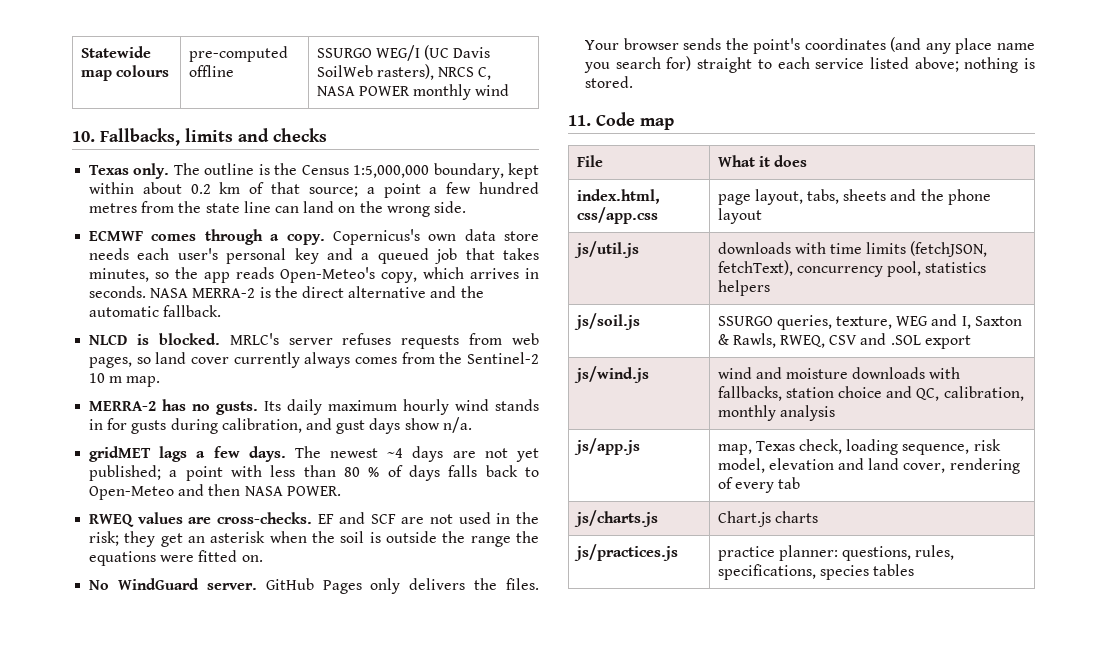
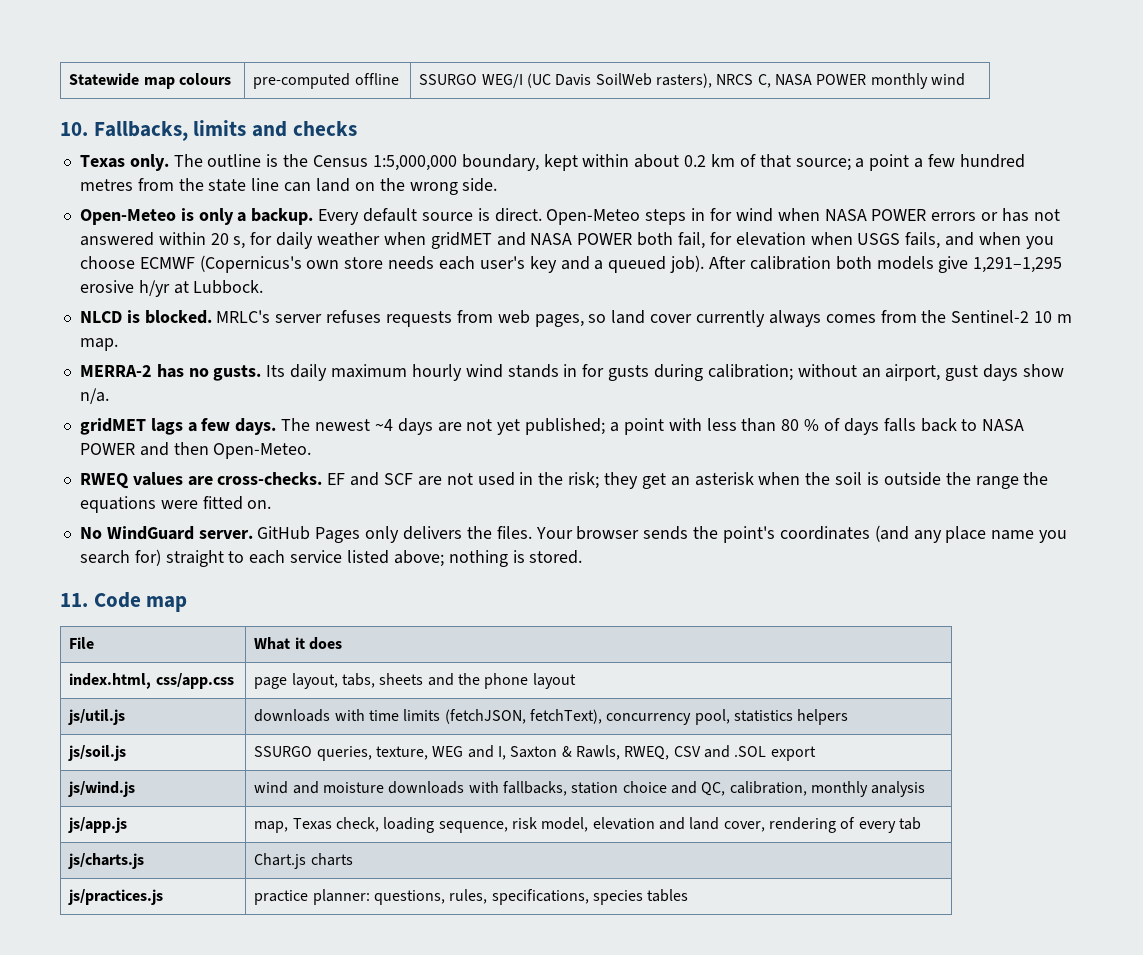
[89,229,496,245] ECMWF comes through a copy. Copernicus's own data -> [79,208,1060,225] [79,232,1054,249] [79,255,340,273] Open-Meteo is only a backup. Every default source is direct. Open-Meteo steps in for wind when NASA POWER errors or has not answered within 20 s, for daily weather when gridMET and NASA POWER both fail, for elevation when USGS fails, and when you choose ECMWF (Copernicus's own
[226,248,287,264] personal -> (525, 262) none
[435,248,539,264] [89,267,540,283] [89,286,484,298] [89,305,222,317] job that takes minutes, so the app reads Open-Meteo's copy, which arrives in seconds. NASA MERRA-2 is the direct alternative and the automatic fallback. -> [670,255,1063,273] [79,280,264,297] job). After calibration both models give 1,291–1,295 erosive h/yr at Lubbock.
[221,418,332,433] calibration, and -> [707,364,941,381] calibration; without an airport,
[89,484,341,500] Open-Meteo and then NASA POWER. -> [982,419,1025,431] [79,442,312,459] NASA POWER and then Open-Meteo.

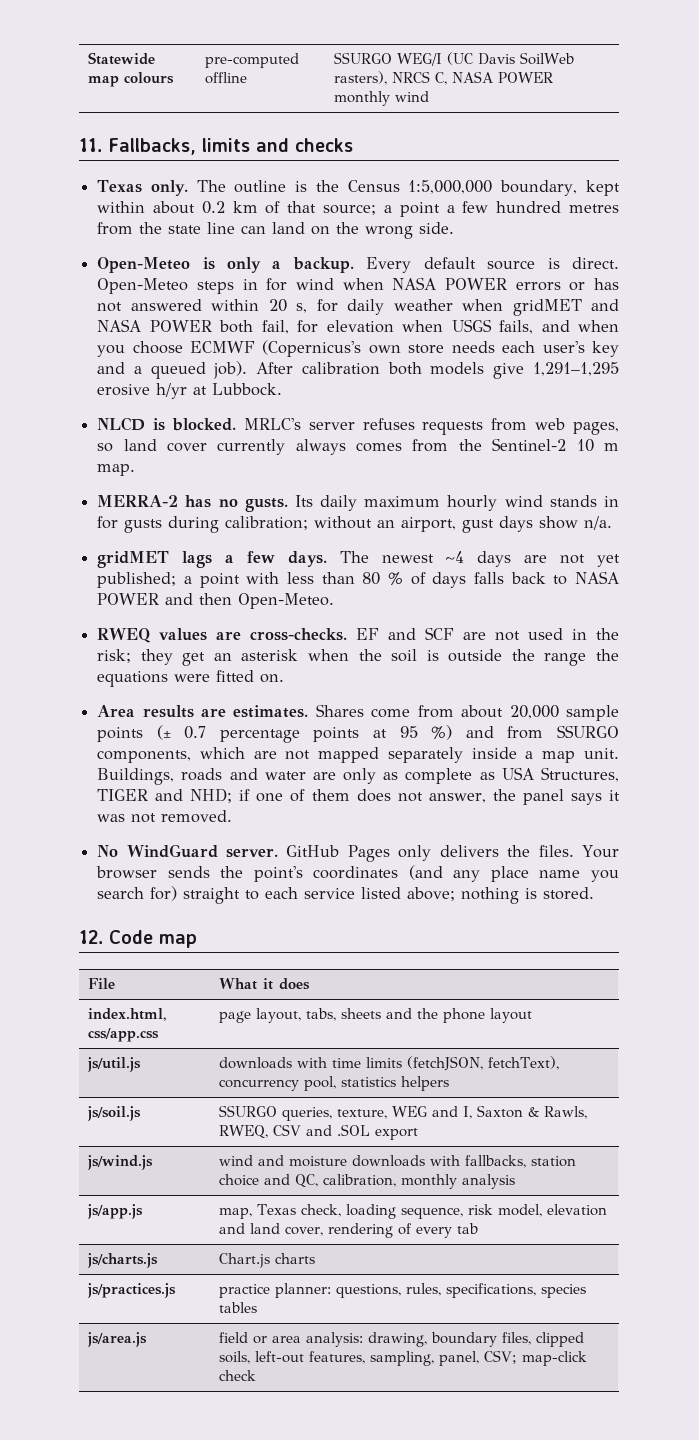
[60,122,88,136] 10. -> [79,138,102,152] 11.
(272, 504) none -> [97,704,620,721] [97,725,619,743] [97,747,619,763] [97,767,619,785] [97,788,621,805] [97,810,233,823] // Area results are estimates. Shares come from about 20,000 sample points (± 0.7 percentage points at 95 %) and from SSURGO components, which are not mapped separately inside a map unit. Buildings, roads and water are only as complete as USA Structures, TIGER and NHD; if one of them does not answer, the panel says it was not removed.
[60,593,88,607] 11. -> [79,930,103,944] 12.
(689, 895) none -> [86,1332,147,1347] [218,1332,584,1347] [218,1350,587,1366] [218,1370,256,1381] // js/area.js | field or area analysis: drawing, boundary files, clipped soils, left-out features, sampling, panel, CSV; map-click check

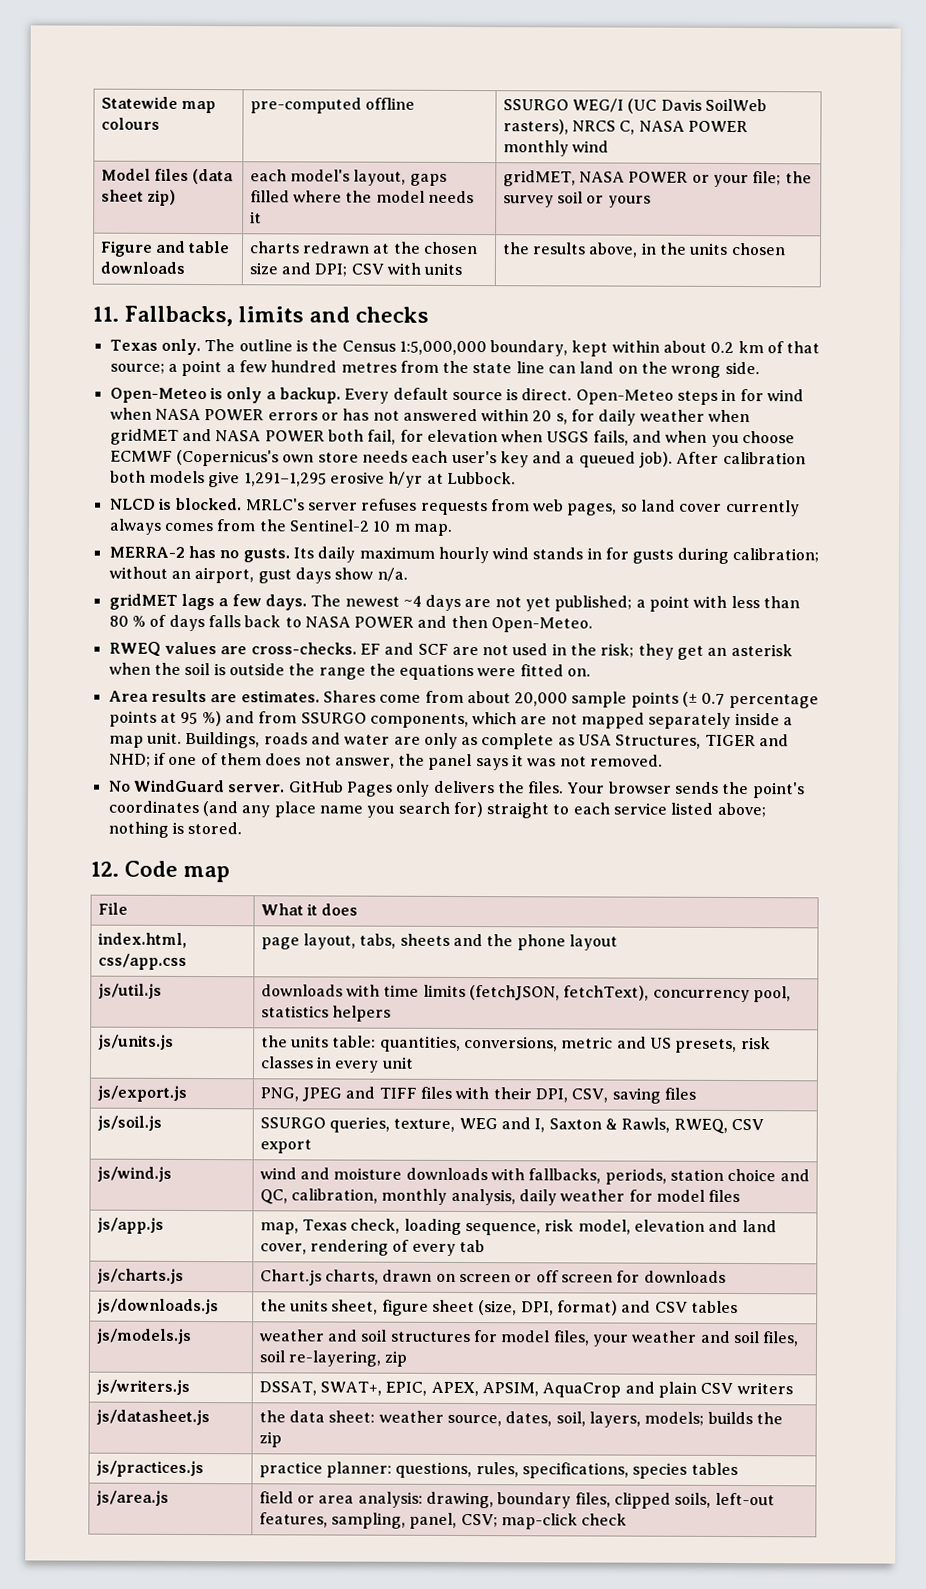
(429, 96) none -> [100,168,235,185] [100,189,177,206] [249,169,447,186] [249,190,475,204] [249,211,262,224] [502,170,812,188] [502,191,651,208] [99,240,231,257] [99,261,185,274] [248,241,479,255] [248,262,463,277] [501,242,786,258] // Model files (data sheet zip) | each model's layout, gaps filled where the model needs it | gridMET, NASA POWER or your file; the survey soil or yours // Figure and table downloads | charts redrawn at the chosen size and DPI; CSV with units | the results above, in the units chosen
(449, 1083) none -> [97,1034,174,1050] [260,1035,771,1054] [259,1056,414,1073] [96,1085,187,1102] [259,1086,696,1104] // js/units.js | the units table: quantities, conversions, metric and US presets, risk classes in every unit // js/export.js | PNG, JPEG and TIFF files with their DPI, CSV, saving files
[305,1124,370,1136] and .SOL -> (764, 1124) none
(526, 1161) none -> [604,1168,667,1185] periods,
[461,1174,515,1189] analysis -> [450,1188,741,1206] analysis, daily weather for model files
[274,1253,315,1264] charts -> [325,1269,726,1285] [96,1298,219,1315] [259,1299,738,1316] [95,1328,192,1345] [258,1329,800,1347] [258,1350,408,1367] [95,1379,190,1396] [258,1381,793,1398] [95,1409,210,1426] [258,1410,783,1428] [258,1431,282,1448] charts, drawn on screen or off screen for downloads // js/downloads.js | the units sheet, figure sheet (size, DPI, format) and CSV tables // js/models.js | weather and soil structures for model files, your weather and soil files, soil re-layering, zip // js/writers.js | DSSAT, SWAT+, EPIC, APEX, APSIM, AquaCrop and plain CSV writers // js/datasheet.js | the data sheet: weather source, dates, soil, layers, models; builds the zip

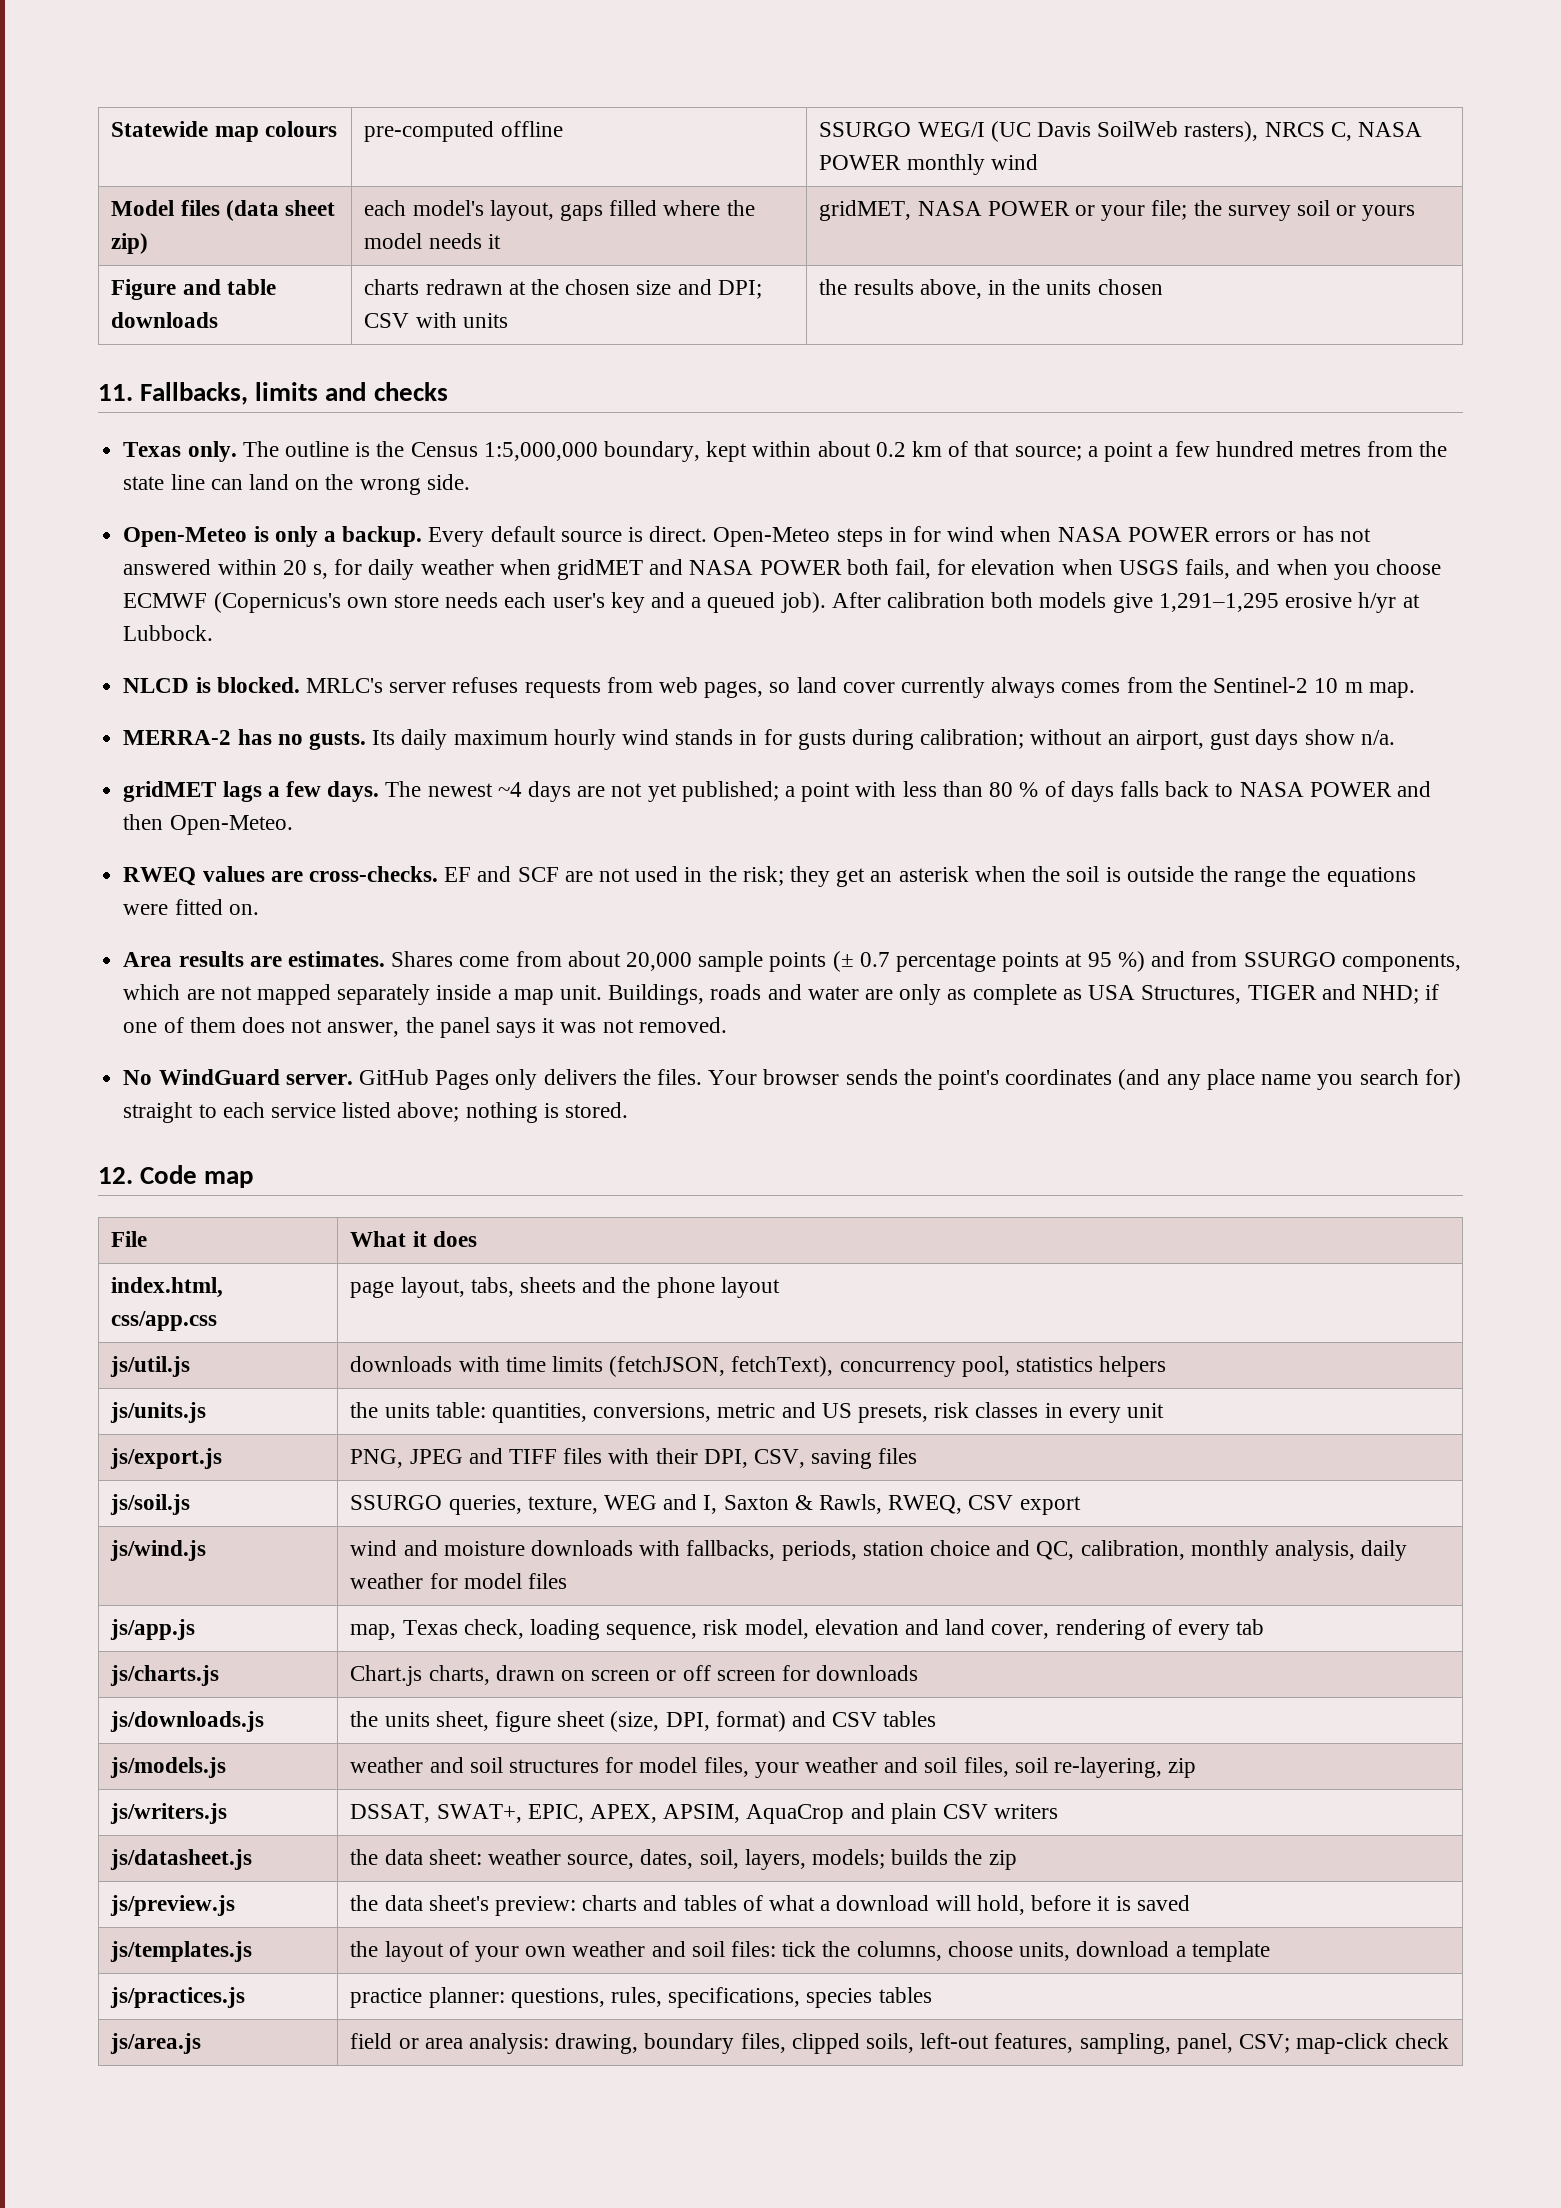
(282, 1439) none -> [110,1895,236,1916] [350,1895,1190,1916] [110,1941,253,1962] [350,1941,1270,1962] // js/preview.js | the data sheet's preview: charts and tables of what a download will hold, before it is saved // js/templates.js | the layout of your own weather and soil files: tick the columns, choose units, download a template

